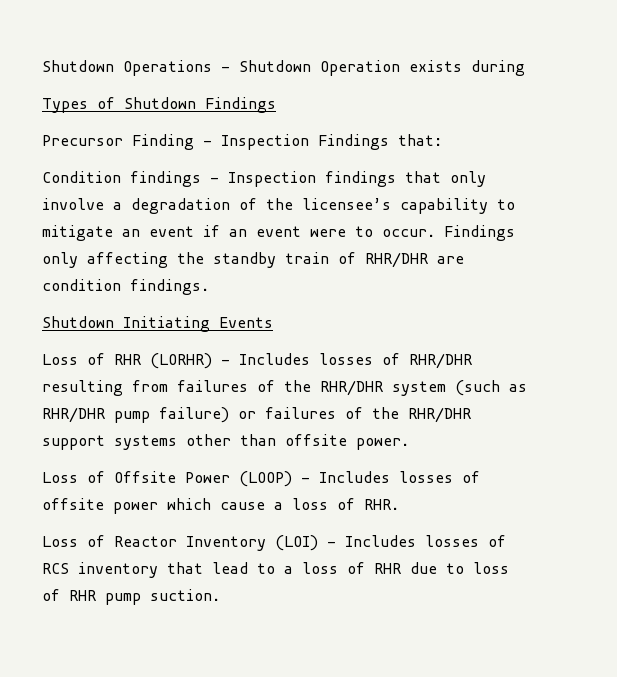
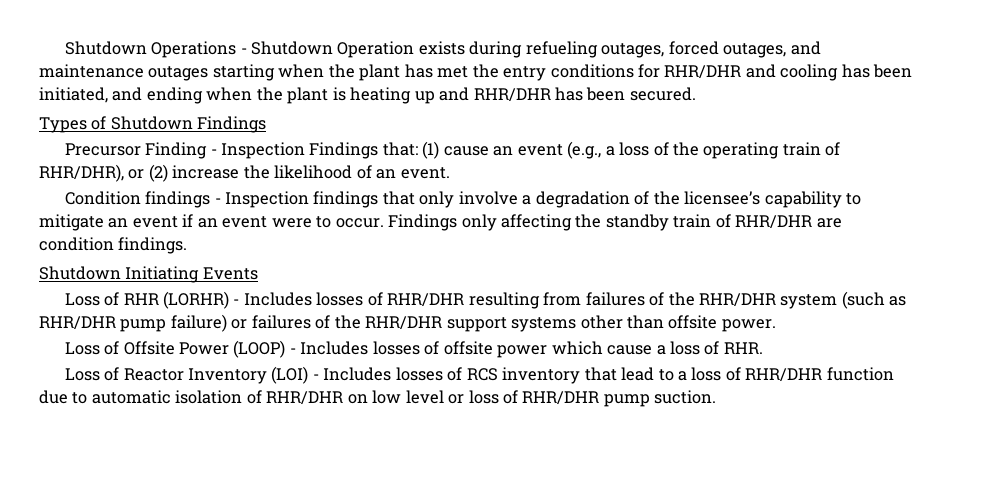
(525, 68) none -> [525,41,821,58] [39,64,913,81] [39,87,696,104] refueling outages, forced outages, and maintenance outages starting when the plant has met the entry conditions for RHR/DHR and cooling has been initiated, and ending when the plant is heating up and RHR/DHR has been secured.
(442, 140) none -> [422,141,841,159] [39,164,450,182] (1) cause an event (e.g., a loss of the operating train of RHR/DHR), or (2) increase the likelihood of an event.
[374,562,509,574] [42,589,96,601] RHR due to loss of RHR -> [745,367,894,382] [39,390,600,405] RHR/DHR function due to automatic isolation of RHR/DHR on low level or loss of RHR/DHR

